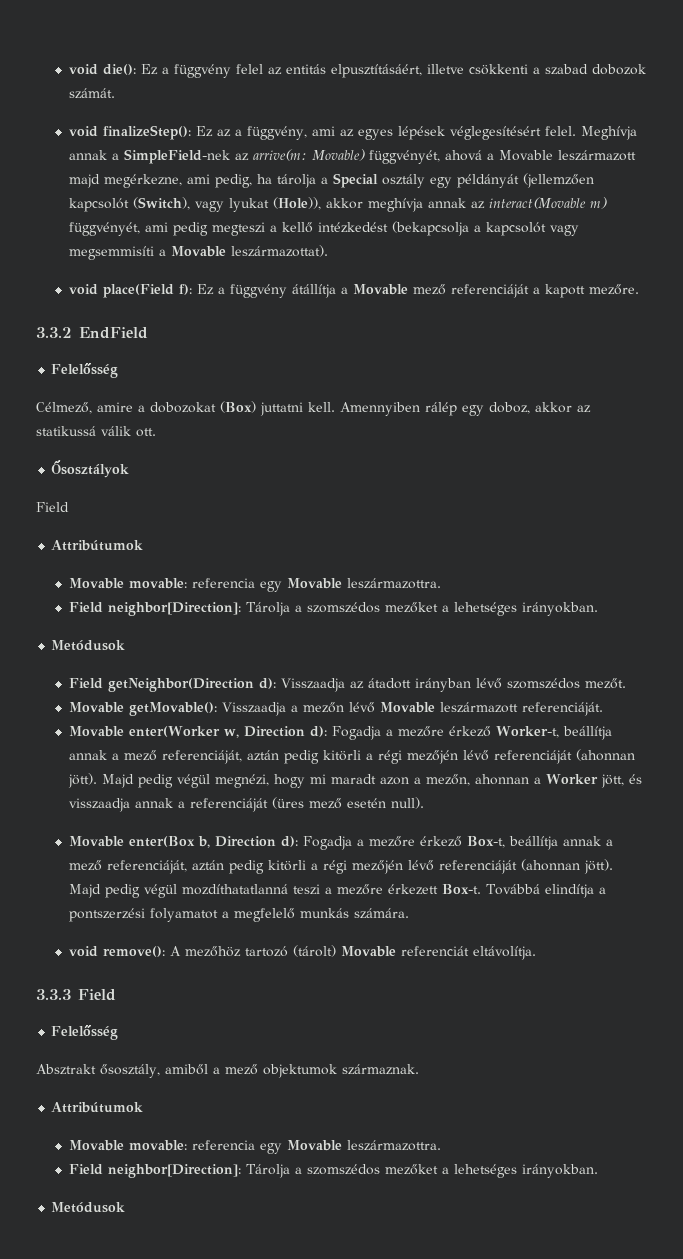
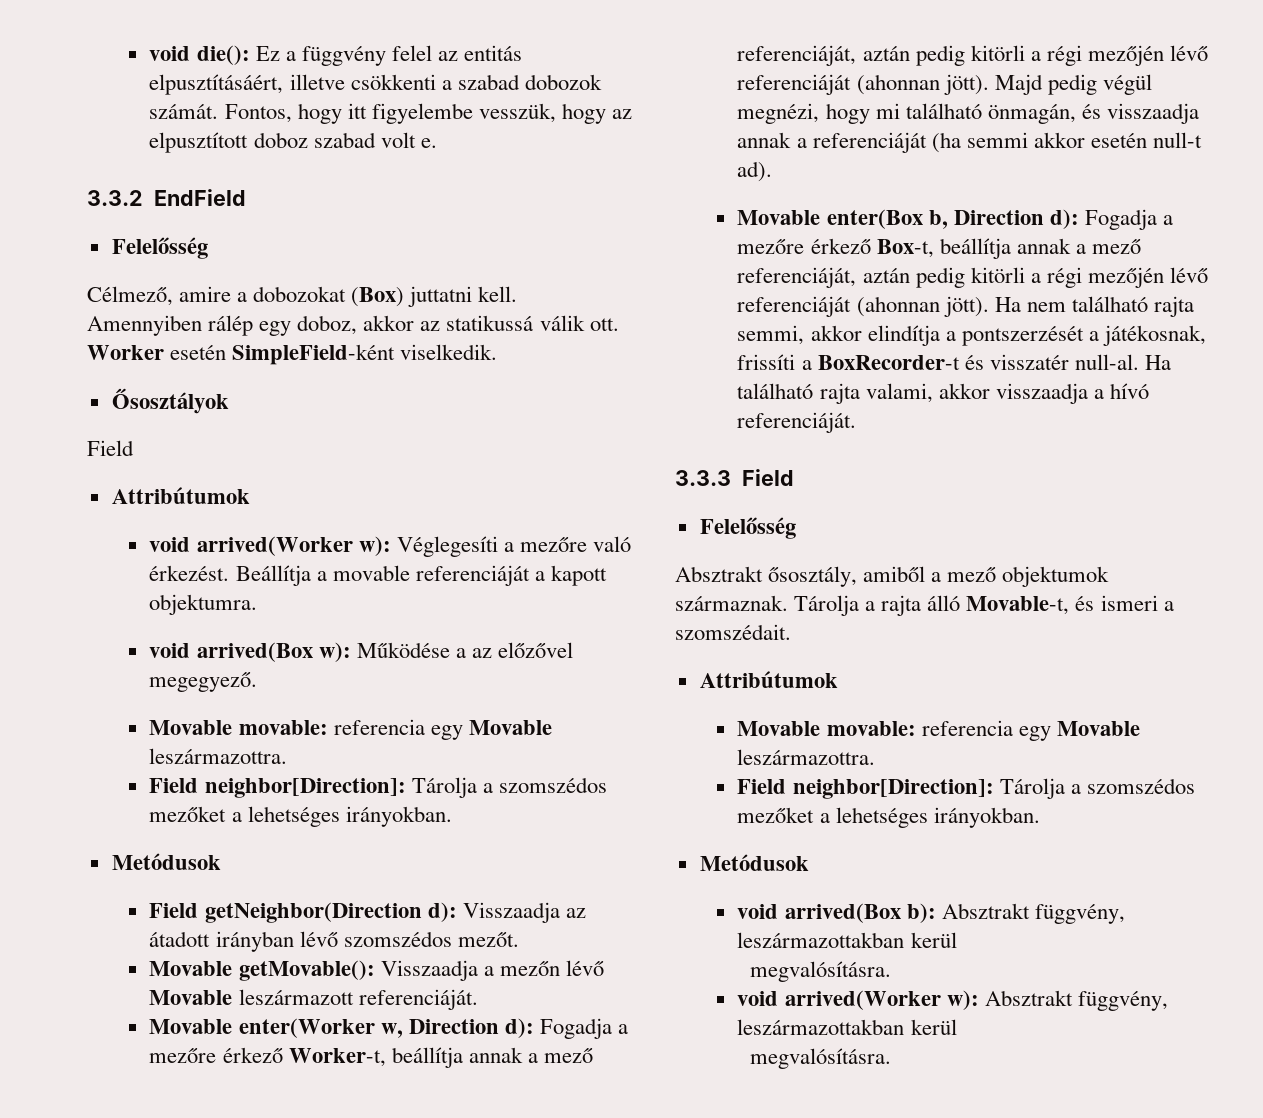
[68,125,637,140] [68,149,636,164] [68,173,594,188] [68,197,607,212] [68,221,579,236] [68,245,328,260] [68,284,639,298] // void finalizeStep(): Ez az a függvény, ami az egyes lépések véglegesítésért felel. Meghívja annak a SimpleField-nek az arrive(m: Movable) függvényét, ahová a Movable leszármazott majd megérkezne, ami pedig, ha tárolja a Special osztály egy példányát (jellemzően kapcsolót (Switch), vagy lyukat (Hole)), akkor meghívja annak az interact(Movable m) függvényét, ami pedig megteszi a kellő intézkedést (bekapcsolja a kapcsolót vagy megsemmisíti a Movable leszármazottat). // void place(Field f): Ez a függvény átállítja a Movable mező referenciáját a kapott mezőre. -> [224,103,632,124] [149,132,437,153] Fontos, hogy itt figyelembe vesszük, hogy az elpusztított doboz szabad volt e.
(156, 432) none -> [87,344,498,365] Worker esetén SimpleField-ként viselkedik.
(144, 545) none -> [149,536,631,557] [149,565,607,586] [149,594,258,615] [149,642,573,662] [149,672,258,692] // void arrived(Worker w): Véglegesíti a mezőre való érkezést. Beállítja a movable referenciáját a kapott objektumra. // void arrived(Box w): Működése a az előzővel megegyező.
[330,774,624,788] maradt azon a mezőn, ahonnan a Worker jött, -> [905,103,1076,124] található önmagán,
[271,797,424,809] (üres mező esetén null). -> [931,132,1202,153] [737,161,773,182] (ha semmi akkor esetén null-t ad).
[68,884,606,898] [68,908,409,922] [68,945,536,960] Majd pedig végül mozdíthatatlanná teszi a mezőre érkezett Box-t. Továbbá elindítja a pontszerzési folyamatot a megfelelő munkás számára. // void remove(): A mezőhöz tartozó (tárolt) Movable referenciát eltávolítja. -> [994,296,1194,317] [737,325,1206,346] [737,354,1171,370] [737,383,1149,404] [737,412,857,433] Ha nem található rajta semmi, akkor elindítja a pontszerzését a játékosnak, frissíti a BoxRecorder-t és visszatér null-al. Ha található rajta valami, akkor visszaadja a hívó referenciáját.
(419, 1069) none -> [794,595,1174,616] [675,624,791,640] Tárolja a rajta álló Movable-t, és ismeri a szomszédait.
(126, 1207) none -> [737,903,1125,924] [737,932,957,948] [750,961,892,982] [737,990,1168,1011] [737,1019,957,1035] [750,1048,892,1069] // void arrived(Box b): Absztrakt függvény, leszármazottakban kerül // megvalósításra. // void arrived(Worker w): Absztrakt függvény, leszármazottakban kerül // megvalósításra.

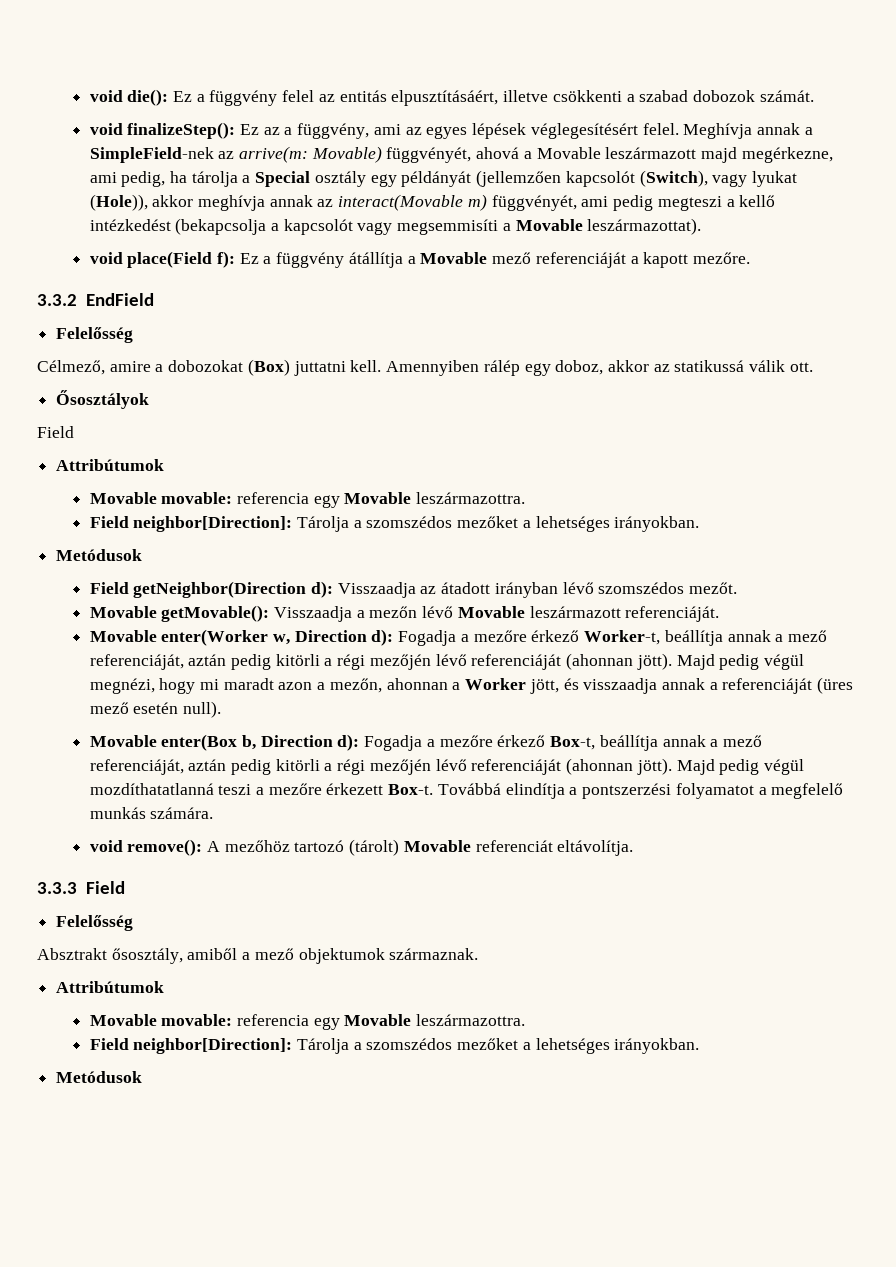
[224,103,632,124] [149,132,437,153] Fontos, hogy itt figyelembe vesszük, hogy az elpusztított doboz szabad volt e. -> [89,122,813,139] [89,146,833,163] [89,170,797,187] [89,194,776,211] [89,218,702,235] [89,251,750,268] // void finalizeStep(): Ez az a függvény, ami az egyes lépések véglegesítésért felel. Meghívja annak a SimpleField-nek az arrive(m: Movable) függvényét, ahová a Movable leszármazott majd megérkezne, ami pedig, ha tárolja a Special osztály egy példányát (jellemzően kapcsolót (Switch), vagy lyukat (Hole)), akkor meghívja annak az interact(Movable m) függvényét, ami pedig megteszi a kellő intézkedést (bekapcsolja a kapcsolót vagy megsemmisíti a Movable leszármazottat). // void place(Field f): Ez a függvény átállítja a Movable mező referenciáját a kapott mezőre.
[87,344,498,365] Worker esetén SimpleField-ként viselkedik. -> (813, 367) none
[149,536,631,557] [149,565,607,586] [149,594,258,615] [149,642,573,662] [149,672,258,692] // void arrived(Worker w): Véglegesíti a mezőre való érkezést. Beállítja a movable referenciáját a kapott objektumra. // void arrived(Box w): Működése a az előzővel megegyező. -> (165, 465) none
[905,103,1076,124] található önmagán, -> [223,678,559,694] maradt azon a mezőn, ahonnan a Worker jött,
[931,132,1202,153] [737,161,773,182] (ha semmi akkor esetén null-t ad). -> [817,677,854,694] [89,701,222,718] (üres mező esetén null).
[994,296,1194,317] [737,325,1206,346] [737,354,1171,370] [737,383,1149,404] [737,412,857,433] Ha nem található rajta semmi, akkor elindítja a pontszerzését a játékosnak, frissíti a BoxRecorder-t és visszatér null-al. Ha található rajta valami, akkor visszaadja a hívó referenciáját. -> [676,759,804,775] [89,783,844,799] [89,807,214,819] [89,839,634,856] Majd pedig végül mozdíthatatlanná teszi a mezőre érkezett Box-t. Továbbá elindítja a pontszerzési folyamatot a megfelelő munkás számára. // void remove(): A mezőhöz tartozó (tárolt) Movable referenciát eltávolítja.
[794,595,1174,616] [675,624,791,640] Tárolja a rajta álló Movable-t, és ismeri a szomszédait. -> (479, 954) none
[737,903,1125,924] [737,932,957,948] [750,961,892,982] [737,990,1168,1011] [737,1019,957,1035] [750,1048,892,1069] // void arrived(Box b): Absztrakt függvény, leszármazottakban kerül // megvalósításra. // void arrived(Worker w): Absztrakt függvény, leszármazottakban kerül // megvalósításra. -> (143, 1077) none

